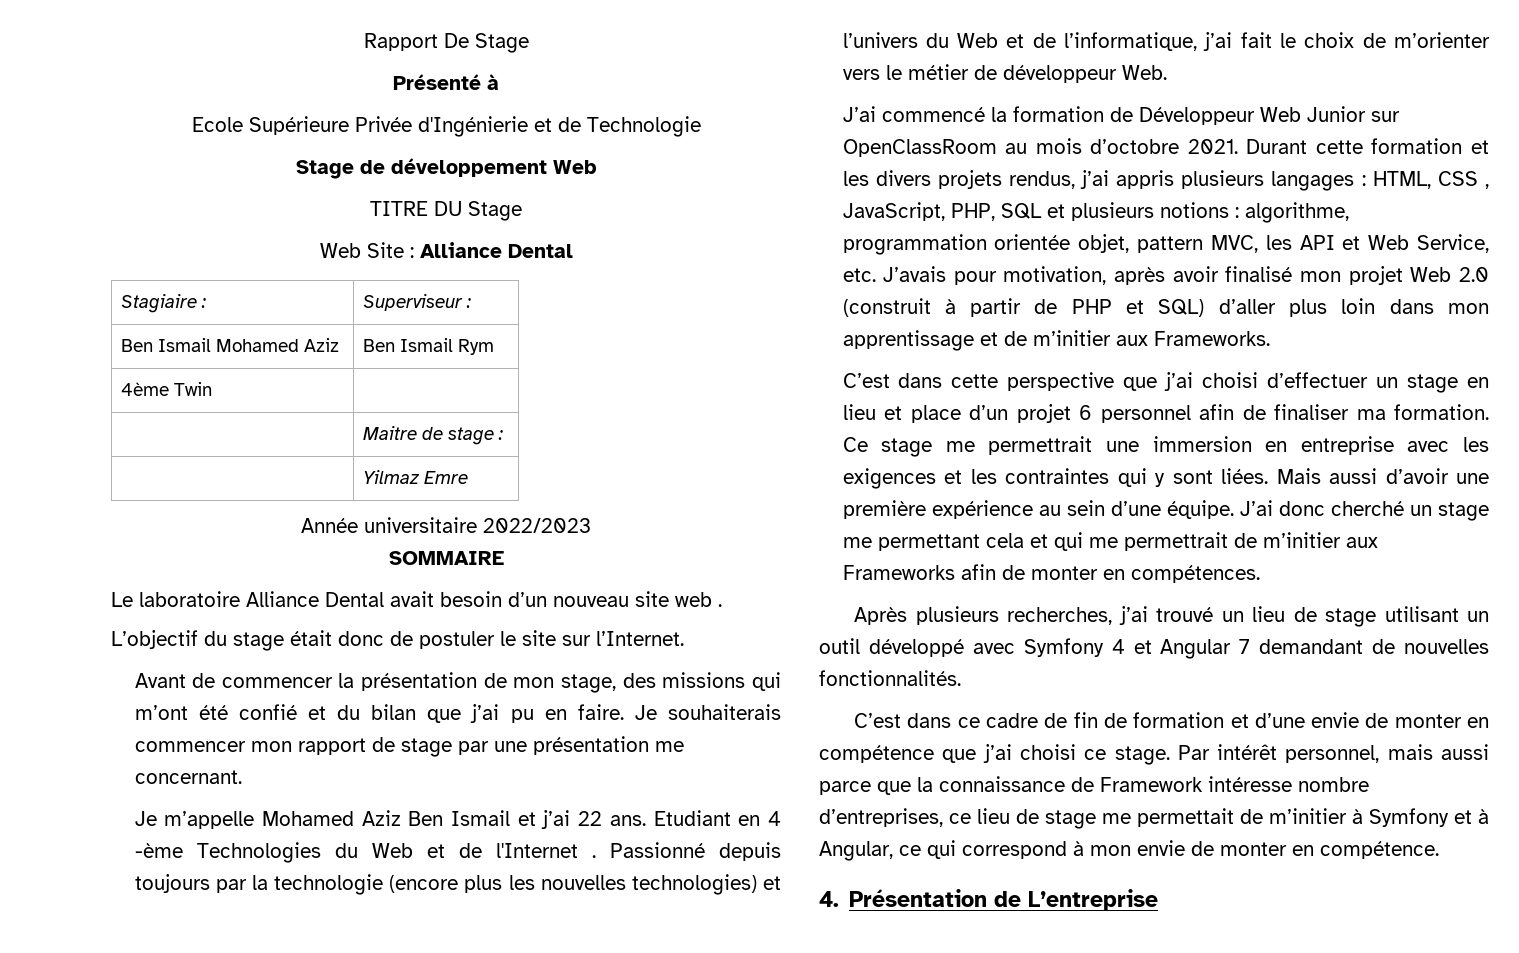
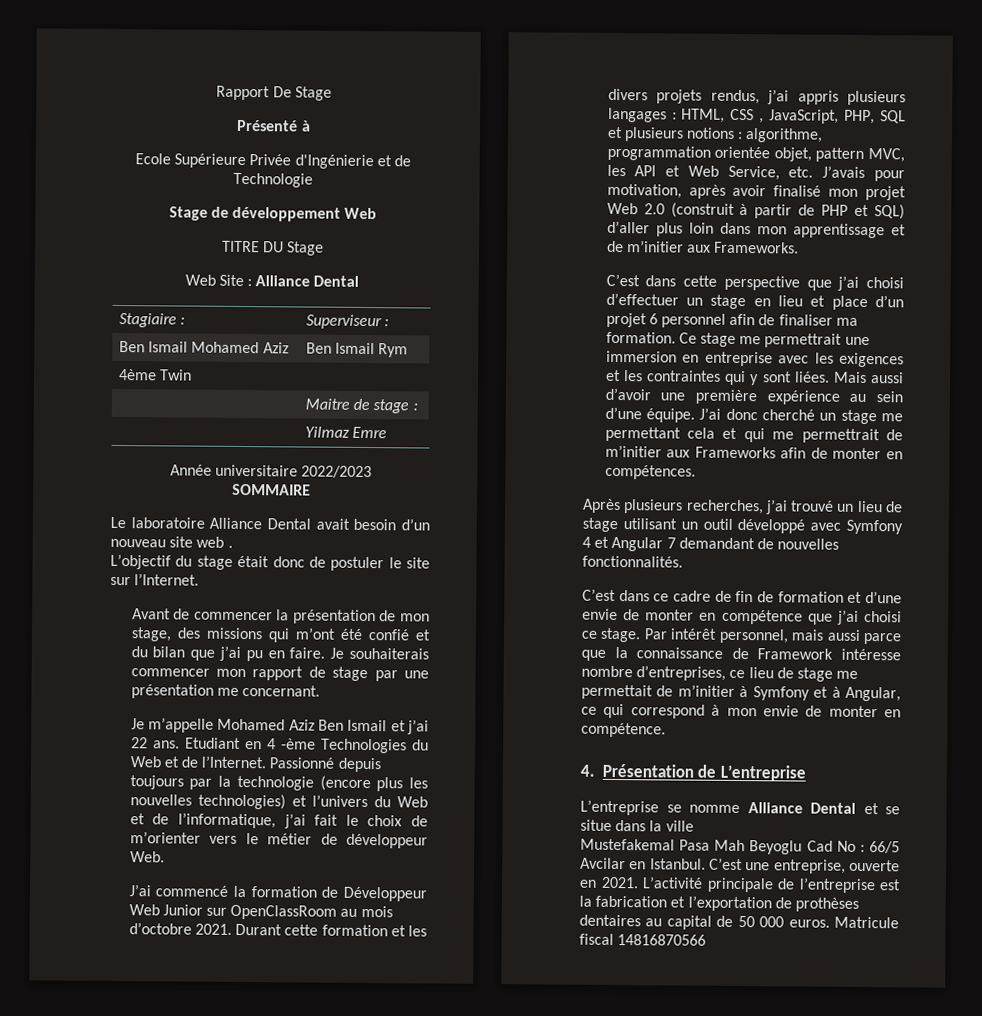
[495,843,596,858] l'Internet . -> [201,755,268,769] l’Internet.
(1159, 900) none -> [580,799,900,816] [580,819,694,832] [580,838,900,855] [580,857,900,874] [579,876,901,894] [579,895,859,912] [579,914,899,930] [579,933,707,946] // L’entreprise se nomme Alliance Dental et se situe dans la ville // Mustefakemal Pasa Mah Beyoglu Cad No : 66/5 Avcilar en Istanbul. C’est une entreprise, ouverte en 2021. L’activité principale de l’entreprise est la fabrication et l’exportation de prothèses dentaires au capital de 50 000 euros. Matricule fiscal 14816870566

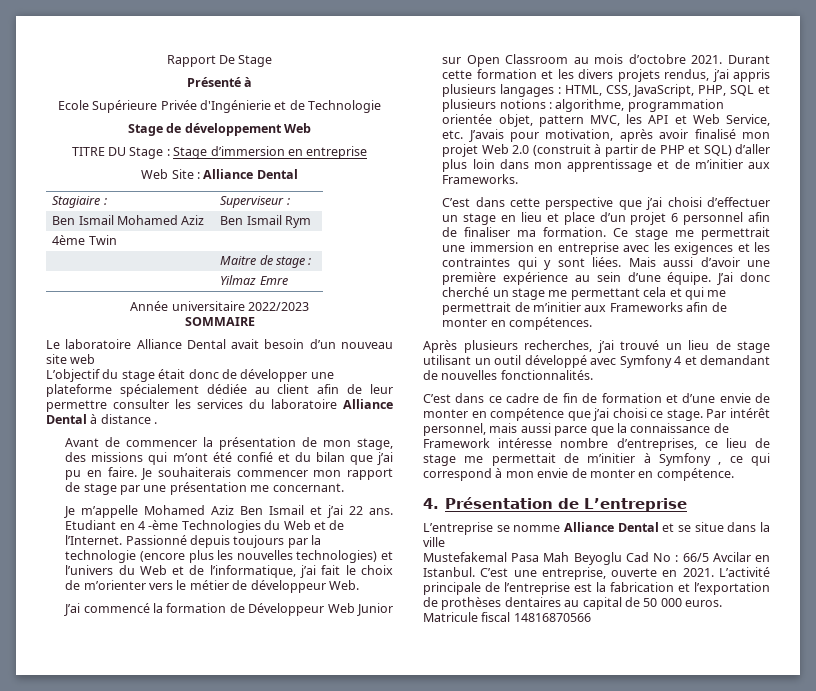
(325, 248) none -> [166,146,368,159] : Stage d’immersion en entreprise
[227,545,233,548] . -> (96, 359) none
[330,556,430,572] [110,573,200,586] postuler le site sur l’Internet. -> [240,369,334,382] [46,384,393,397] [46,399,393,412] [46,414,158,424] développer une plateforme spécialement dédiée au client afin de leur permettre consulter les services du laboratoire Alliance Dental à distance .
[230,904,338,920] OpenClassRoom -> [466,54,569,67] Open Classroom
[730,108,765,124] CSS , -> [605,85,631,96] CSS,
[611,536,676,552] Angular 7 -> (697, 360) none
[813,686,901,702] et à Angular, -> [718,462,722,465] ,

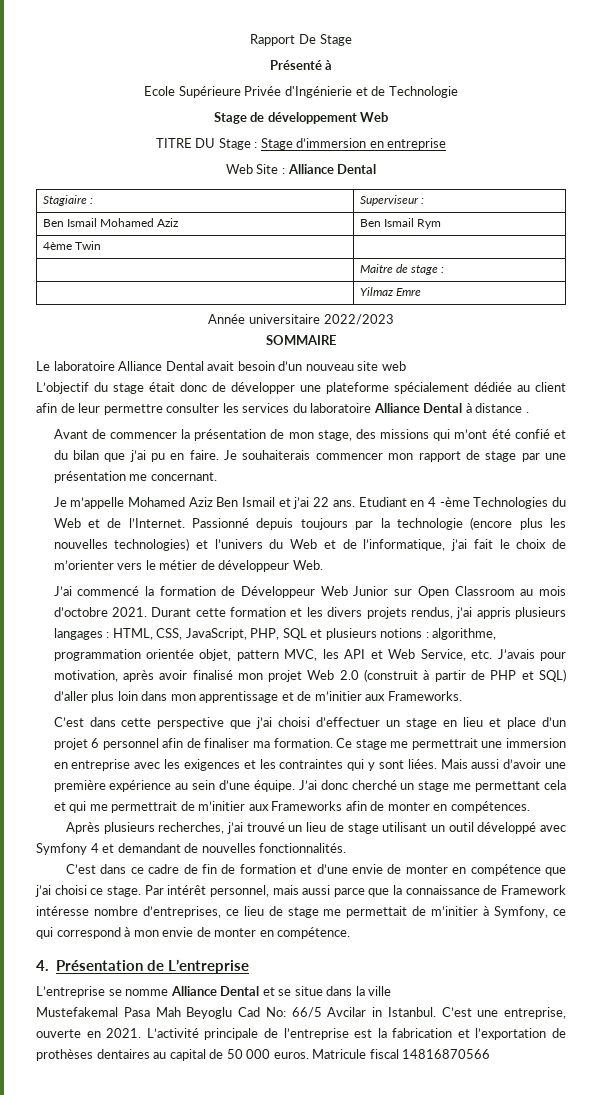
[659,453,722,466] Symfony , -> [494,906,549,918] Symfony,
[653,553,679,562] No : -> [265,1007,286,1017] No:
[755,555,770,562] en -> [372,1007,382,1017] in

